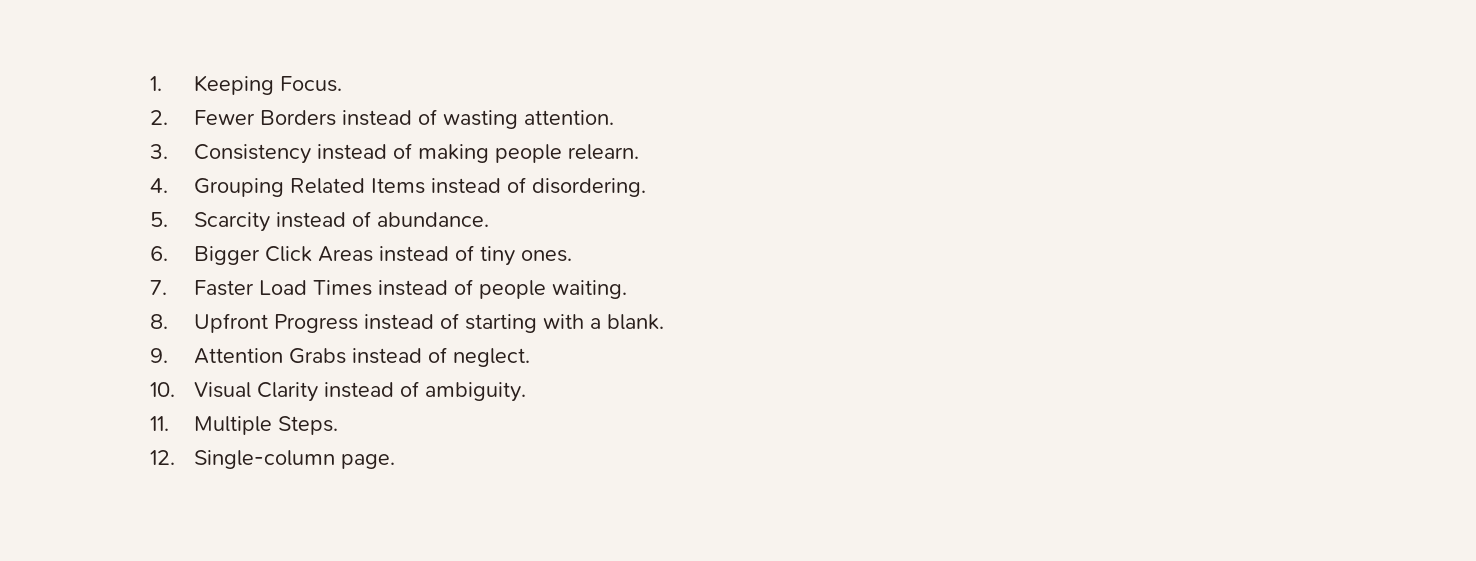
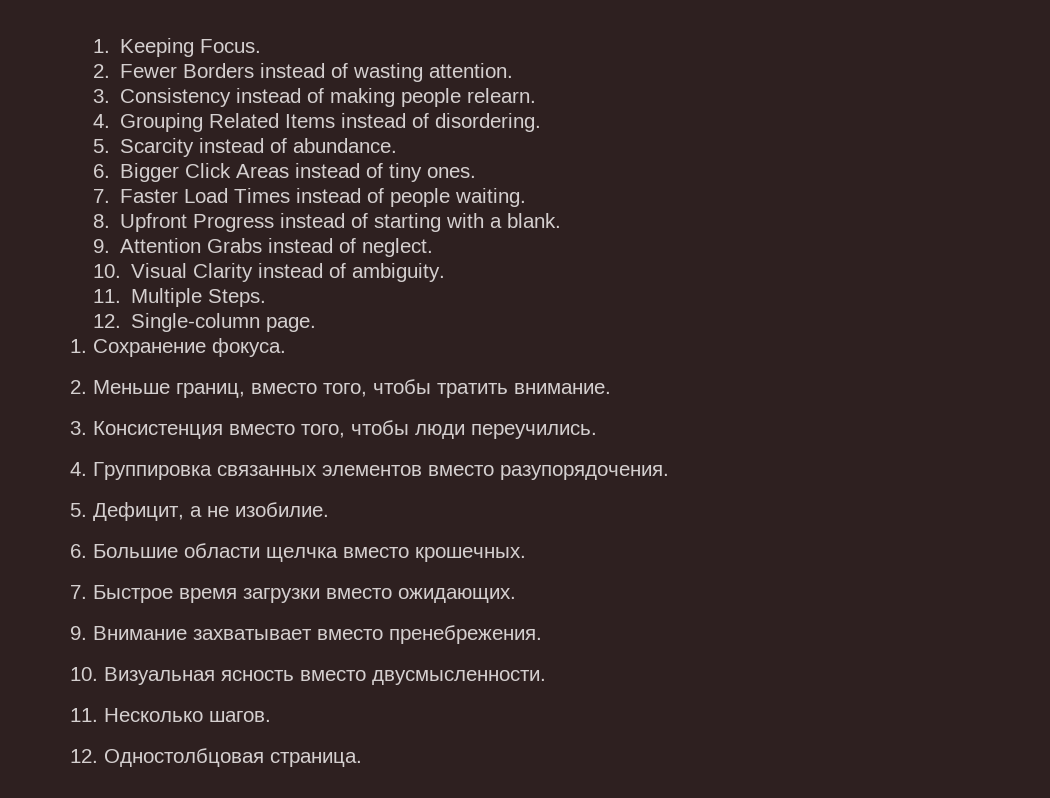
(395, 461) none -> [70,338,286,357] [70,379,611,398] [70,420,597,439] [70,462,669,480] [70,502,329,521] [70,543,526,562] [70,585,516,603] [70,625,542,644] [70,667,546,685] [70,708,271,722] [70,748,362,767] // 1. Сохранение фокуса. // 2. Меньше границ, вместо того, чтобы тратить внимание. // 3. Консистенция вместо того, чтобы люди переучились. // 4. Группировка связанных элементов вместо разупорядочения. // 5. Дефицит, а не изобилие. // 6. Большие области щелчка вместо крошечных. // 7. Быстрое время загрузки вместо ожидающих. // 9. Внимание захватывает вместо пренебрежения. // 10. Визуальная ясность вместо двусмысленности. // 11. Несколько шагов. // 12. Одностолбцовая страница.

